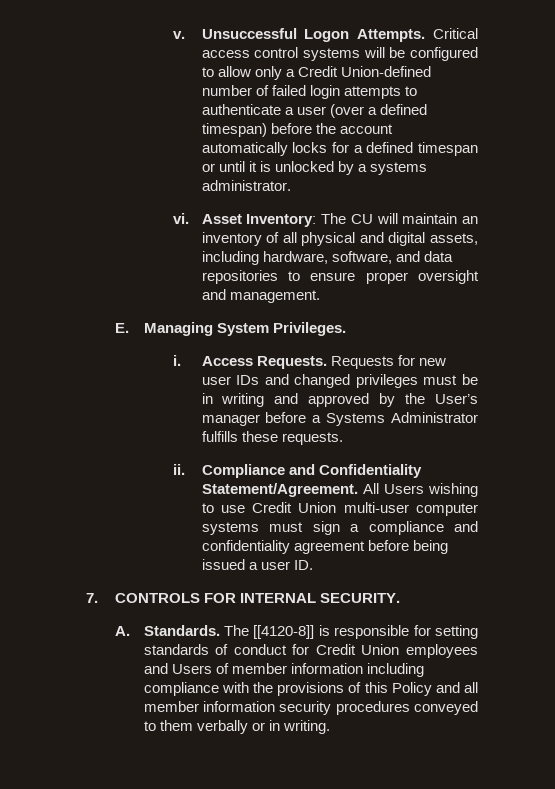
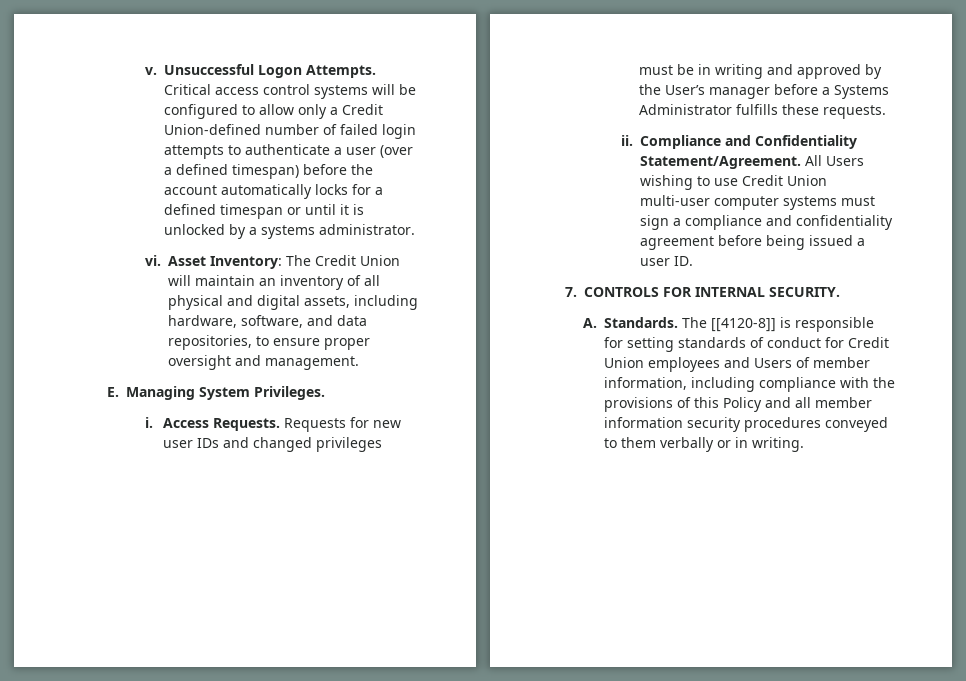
[350,214,373,224] CU -> [314,255,400,266] Credit Union
[201,270,278,284] repositories -> [167,335,252,350] repositories,
[290,663,363,674] information -> [604,377,688,390] information,

